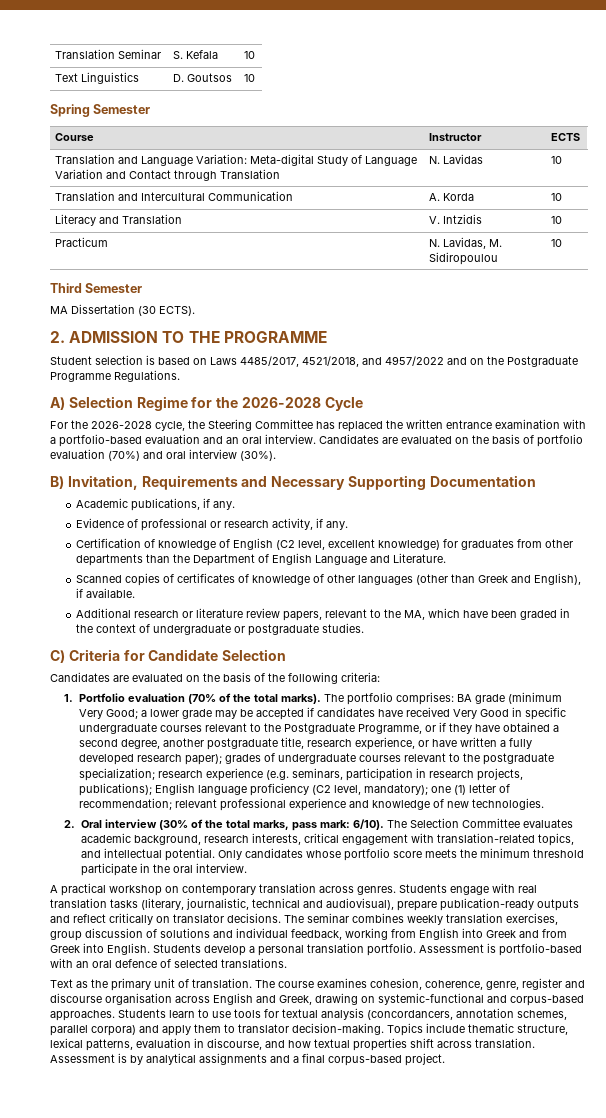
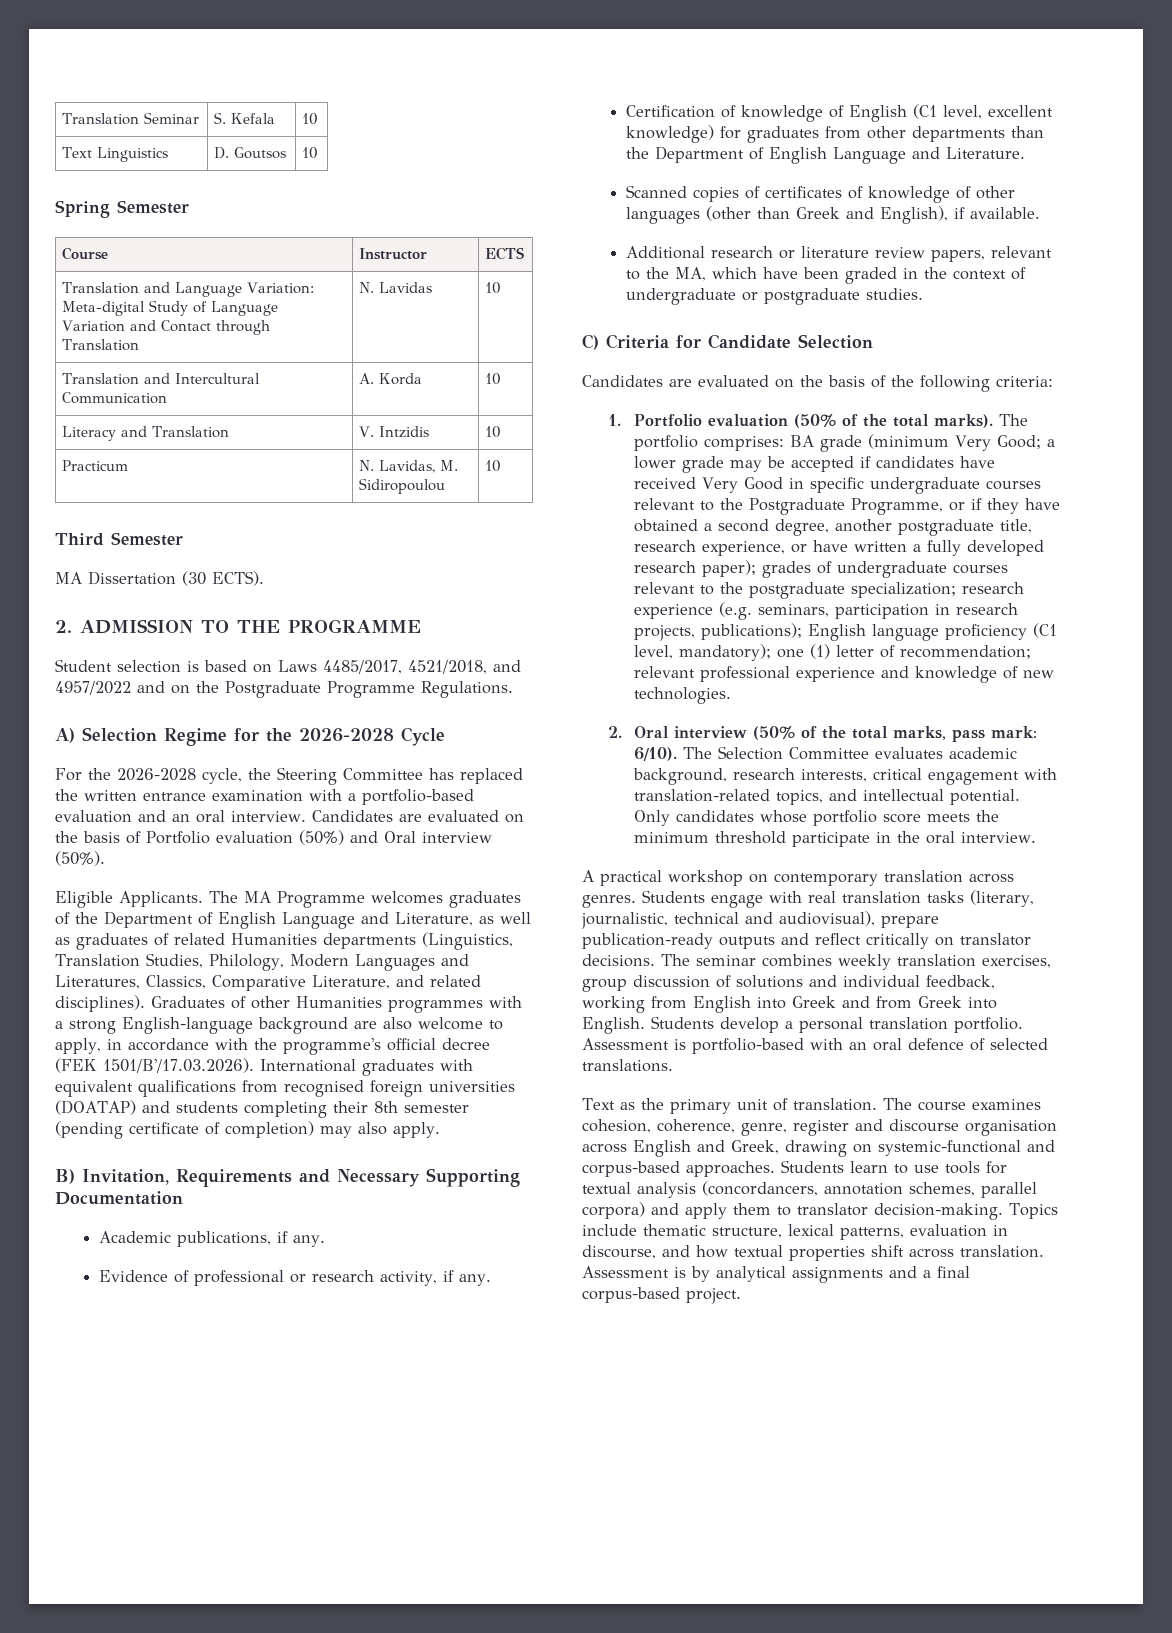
[537,434,583,447] [50,449,276,461] portfolio evaluation (70%) and oral interview (30%). -> [146,830,492,845] [55,851,105,866] [55,891,521,908] [55,911,531,929] [55,932,513,950] [55,953,469,971] [55,975,481,991] [55,995,522,1013] [55,1017,503,1034] [55,1038,490,1055] [55,1058,473,1076] [55,1080,515,1097] [55,1100,469,1118] [55,1121,440,1139] Portfolio evaluation (50%) and Oral interview (50%). // Eligible Applicants. The MA Programme welcomes graduates of the Department of English Language and Literature, as well as graduates of related Humanities departments (Linguistics, Translation Studies, Philology, Modern Languages and Literatures, Classics, Comparative Literature, and related disciplines). Graduates of other Humanities programmes with a strong English-language background are also welcome to apply, in accordance with the programme's official decree (FEK 1501/B'/17.03.2026). International graduates with equivalent qualifications from recognised foreign universities (DOATAP) and students completing their 8th semester (pending certificate of completion) may also apply.
[276,540,296,550] (C2 -> [913,104,938,119] (C1
[187,694,216,704] (70% -> [794,414,837,428] (50%
[311,785,331,795] (C2 -> [1033,623,1058,638] (C1
[158,820,188,830] (30% -> [753,726,796,740] (50%

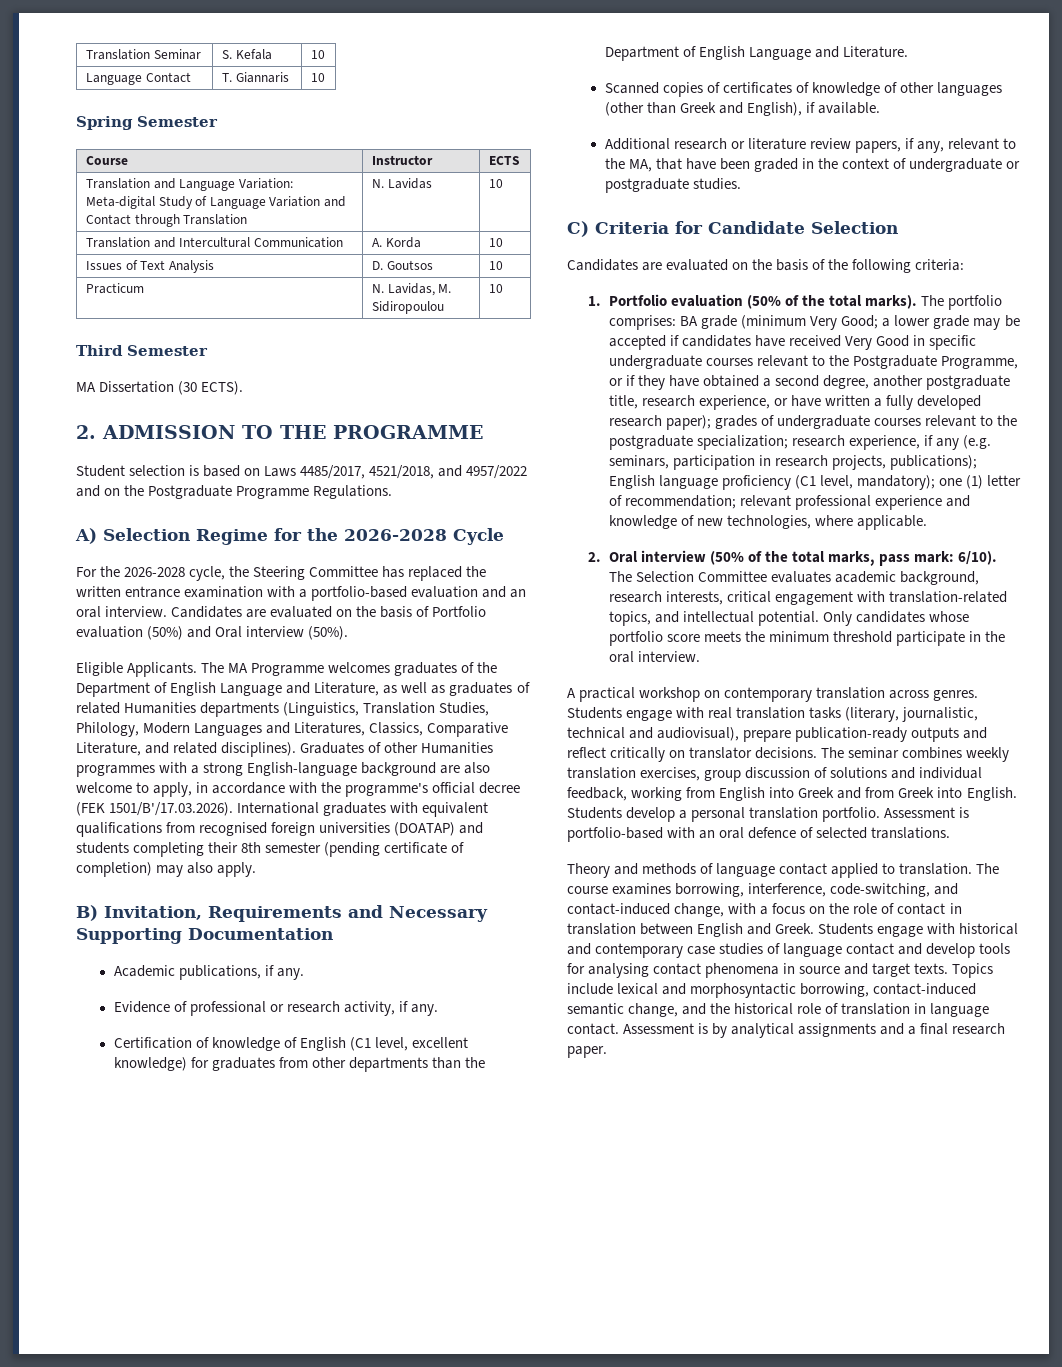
[62,147,169,162] [214,147,287,159] Text Linguistics | D. Goutsos -> [85,72,191,85] [221,72,289,83] Language Contact | T. Giannaris
[62,426,230,441] [359,426,430,438] Literacy and Translation | V. Intzidis -> [85,260,214,273] [371,260,433,270] Issues of Text Analysis | D. Goutsos
(986, 256) none -> [904,138,944,153] if any,
[712,267,758,279] which -> [655,158,682,170] that
[634,604,714,619] experience -> [849,435,960,450] experience, if any
[634,687,732,704] technologies. -> [727,515,928,530] technologies, where applicable.
[582,1098,1041,1114] [582,1119,1057,1136] [582,1140,1055,1157] [582,1160,1007,1177] [582,1181,1037,1198] [582,1202,1058,1220] [582,1224,1008,1240] [582,1245,1044,1261] Text as the primary unit of translation. The course examines cohesion, coherence, genre, register and discourse organisation across English and Greek, drawing on systemic-functional and corpus-based approaches. Students learn to use tools for textual analysis (concordancers, annotation schemes, parallel corpora) and apply them to translator decision-making. Topics include thematic structure, lexical patterns, evaluation in discourse, and how textual properties shift across translation. -> [567,863,1000,878] [567,883,959,897] [567,903,962,917] [567,923,1019,937] [567,943,1011,958] [567,963,994,978] [567,983,977,998] [567,1003,990,1017] [567,1023,619,1035] Theory and methods of language contact applied to translation. The course examines borrowing, interference, code-switching, and contact-induced change, with a focus on the role of contact in translation between English and Greek. Students engage with historical and contemporary case studies of language contact and develop tools for analysing contact phenomena in source and target texts. Topics include lexical and morphosyntactic borrowing, contact-induced semantic change, and the historical role of translation in language contact.
[582,1287,741,1304] corpus-based project. -> [952,1023,1006,1035] [567,1046,607,1058] research paper.

